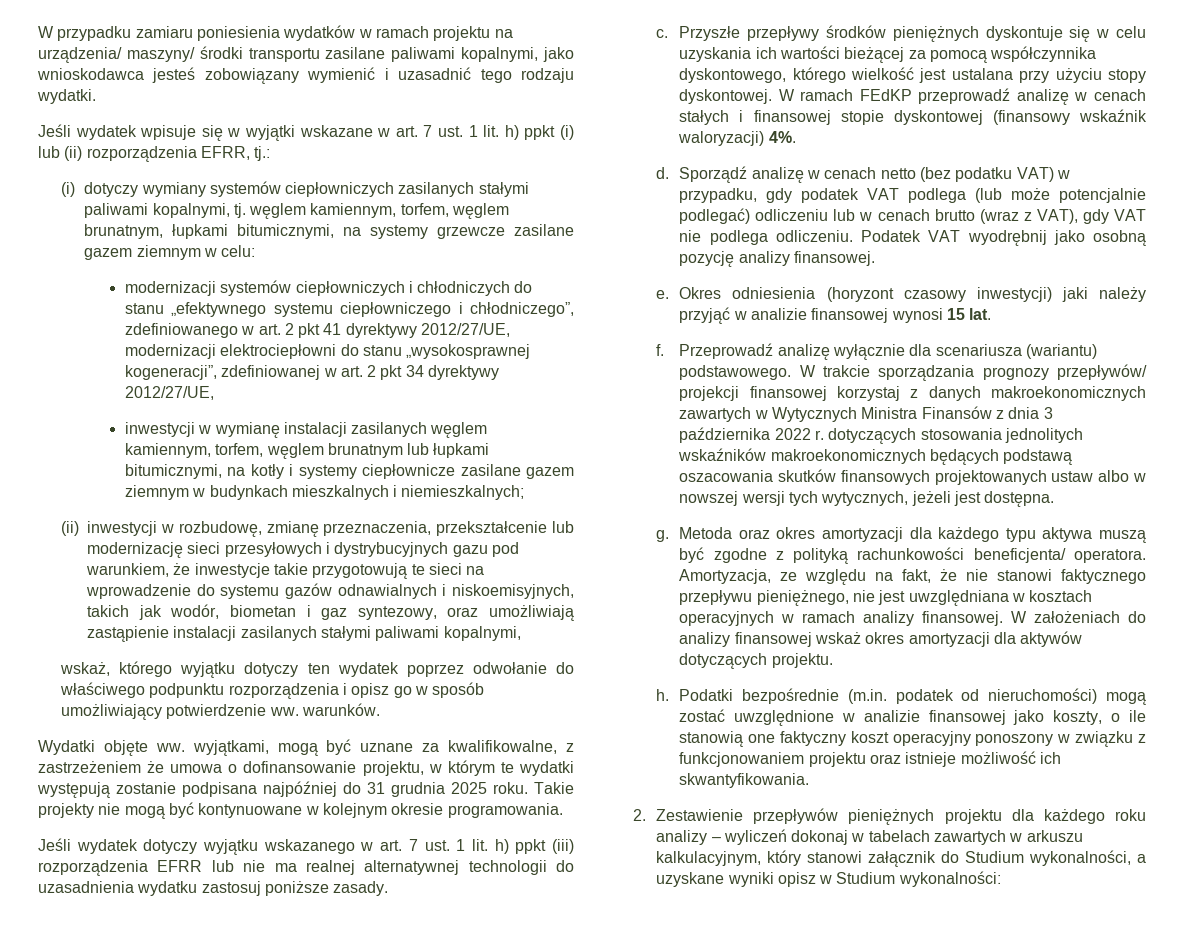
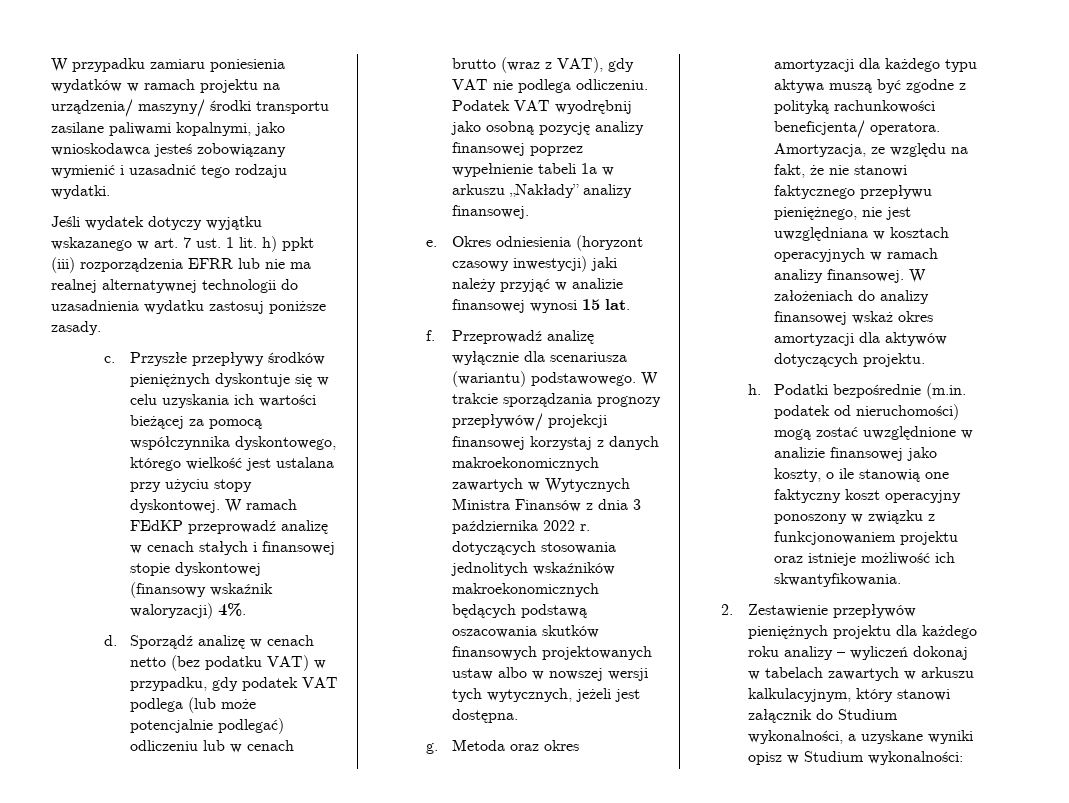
[38,124,575,141] [38,146,271,162] [61,181,529,197] [84,203,510,219] [84,224,575,239] [84,245,256,260] [124,280,533,296] [124,302,574,317] [124,323,511,338] [124,344,531,359] [124,365,500,380] [124,386,214,400] [124,422,488,438] [124,443,490,459] [124,464,574,479] [124,485,525,500] [61,521,574,537] [87,542,520,558] [86,563,485,579] [86,583,574,599] [87,604,574,621] [87,626,521,642] [60,661,574,678] [60,682,485,699] [61,703,381,720] [38,739,575,756] [38,760,574,776] [37,781,574,798] [38,802,563,819] // Jeśli wydatek wpisuje się w wyjątki wskazane w art. 7 ust. 1 lit. h) ppkt (i) lub (ii) rozporządzenia EFRR, tj.: // (i) dotyczy wymiany systemów ciepłowniczych zasilanych stałymi paliwami kopalnymi, tj. węglem kamiennym, torfem, węglem brunatnym, łupkami bitumicznymi, na systemy grzewcze zasilane gazem ziemnym w celu: // modernizacji systemów ciepłowniczych i chłodniczych do stanu „efektywnego systemu ciepłowniczego i chłodniczego”, zdefiniowanego w art. 2 pkt 41 dyrektywy 2012/27/UE, modernizacji elektrociepłowni do stanu „wysokosprawnej kogeneracji”, zdefiniowanej w art. 2 pkt 34 dyrektywy 2012/27/UE, // inwestycji w wymianę instalacji zasilanych węglem kamiennym, torfem, węglem brunatnym lub łupkami bitumicznymi, na kotły i systemy ciepłownicze zasilane gazem ziemnym w budynkach mieszkalnych i niemieszkalnych; // (ii) inwestycji w rozbudowę, zmianę przeznaczenia, przekształcenie lub modernizację sieci przesyłowych i dystrybucyjnych gazu pod warunkiem, że inwestycje takie przygotowują te sieci na wprowadzenie do systemu gazów odnawialnych i niskoemisyjnych, takich jak wodór, biometan i gaz syntezowy, oraz umożliwiają zastąpienie instalacji zasilanych stałymi paliwami kopalnymi, // wskaż, którego wyjątku dotyczy ten wydatek poprzez odwołanie do właściwego podpunktu rozporządzenia i opisz go w sposób umożliwiający potwierdzenie ww. warunków. // Wydatki objęte ww. wyjątkami, mogą być uznane za kwalifikowalne, z zastrzeżeniem że umowa o dofinansowanie projektu, w którym te wydatki występują zostanie podpisana najpóźniej do 31 grudnia 2025 roku. Takie projekty nie mogą być kontynuowane w kolejnym okresie programowania. -> (110, 192) none
(790, 258) none -> [452,142,584,156] [452,163,615,177] [452,184,633,198] finansowej poprzez wypełnienie tabeli 1a w arkuszu „Nakłady” analizy

